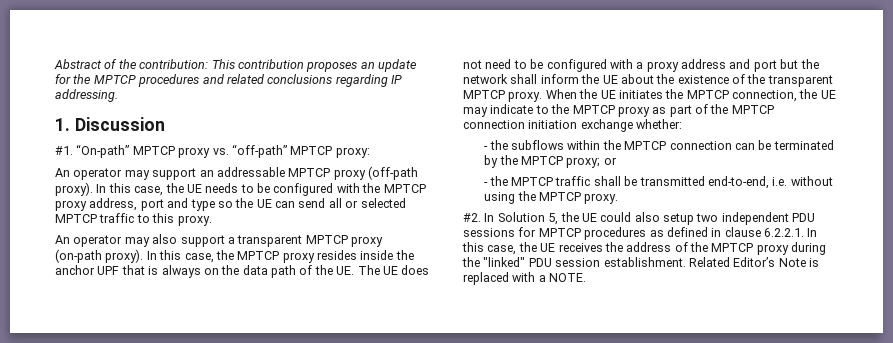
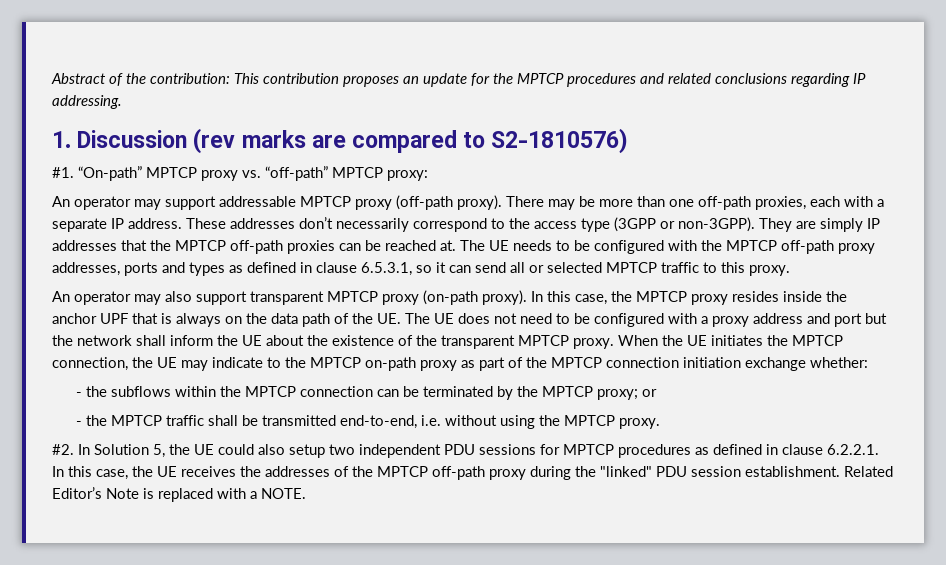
(165, 124) none -> [193,128,629,154] (rev marks are compared to S2-1810576)
[199,170,214,177] an -> (216, 203) none
[96,183,184,196] In this case, the -> [506,196,884,210] [52,217,880,232] [52,240,485,254] There may be more than one off-path proxies, each with a separate IP address. These addresses don’t necessarily correspond to the access type (3GPP or non-3GPP). They are simply IP addresses that the MPTCP off-path proxies can be reached at. The
[55,198,272,211] proxy address, port and type so the UE -> [781,240,875,254] [52,262,446,276] off-path proxy addresses, ports and types as defined in clause 6.5.3.1, so it
[227,237,235,244] a -> (247, 298) none
(615, 109) none -> [365,357,416,371] on-path
[626,242,754,252] address of the MPTCP -> [265,466,485,480] addresses of the MPTCP off-path

